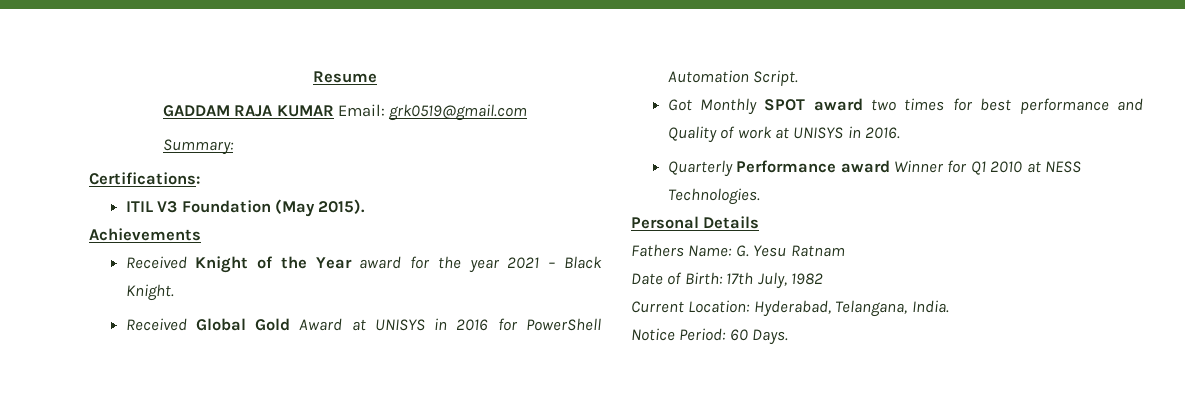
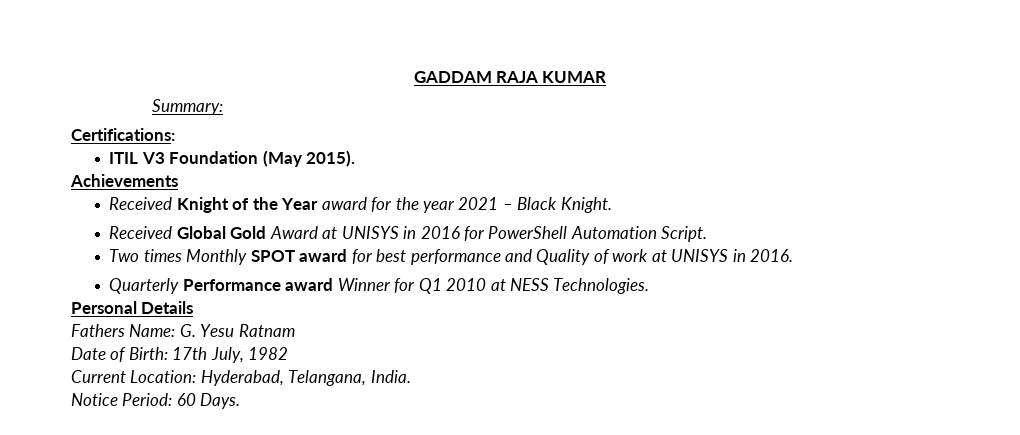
[313,71,377,83] Resume // -> (413, 77) none
[337,104,528,121] Email: grk0519@gmail.com -> (607, 77) none
[667,99,692,111] Got -> [109,249,182,262] Two times
[871,98,945,111] two times -> (348, 255) none

